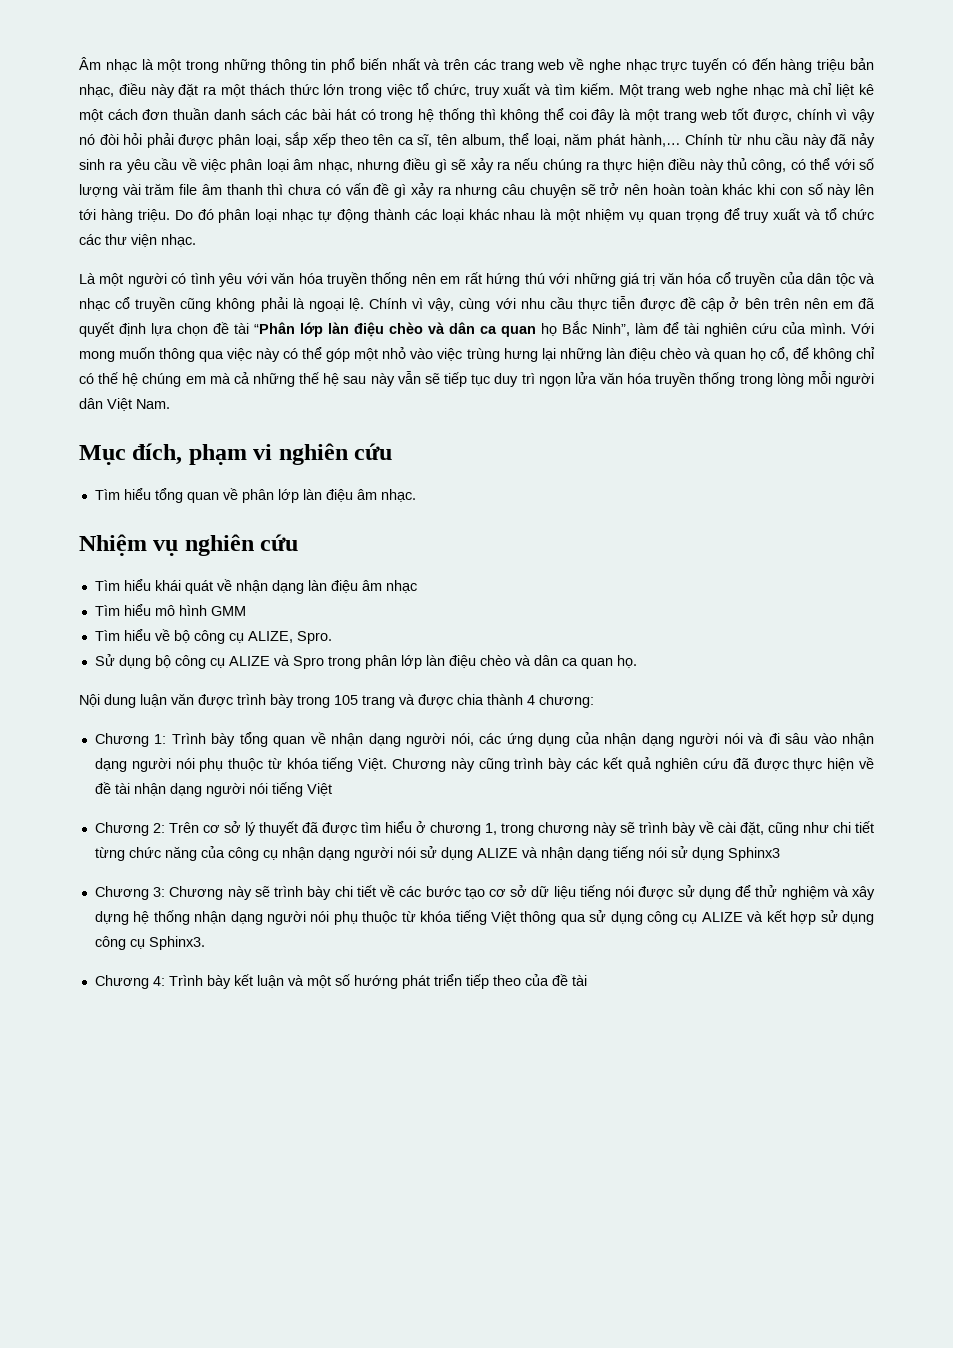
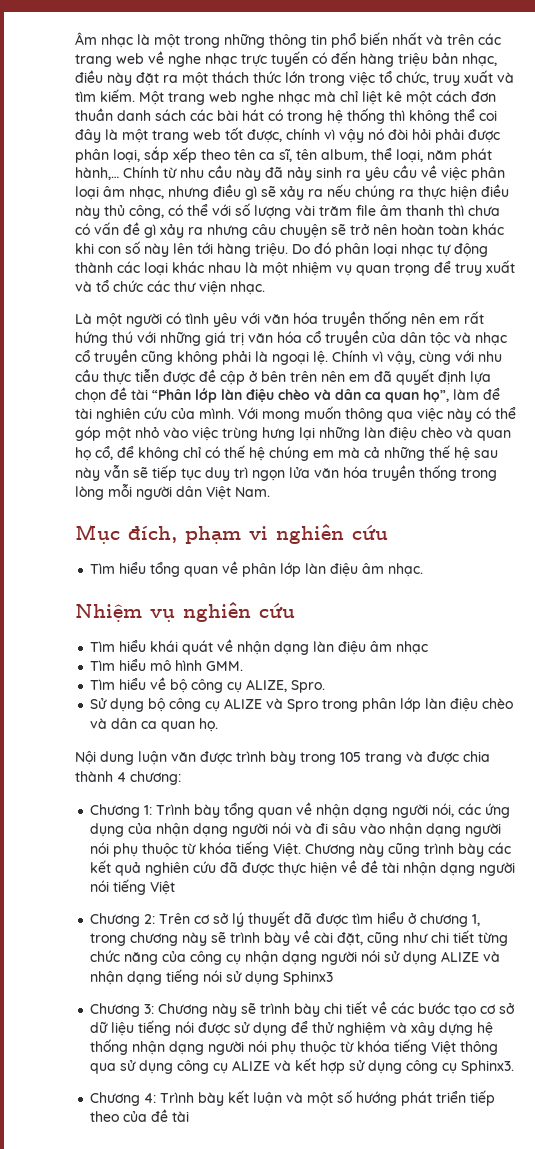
[541,321,630,336] họ Bắc Ninh”, -> [423,389,449,402] họ”,
[210,606,246,616] GMM -> [206,661,244,671] GMM.

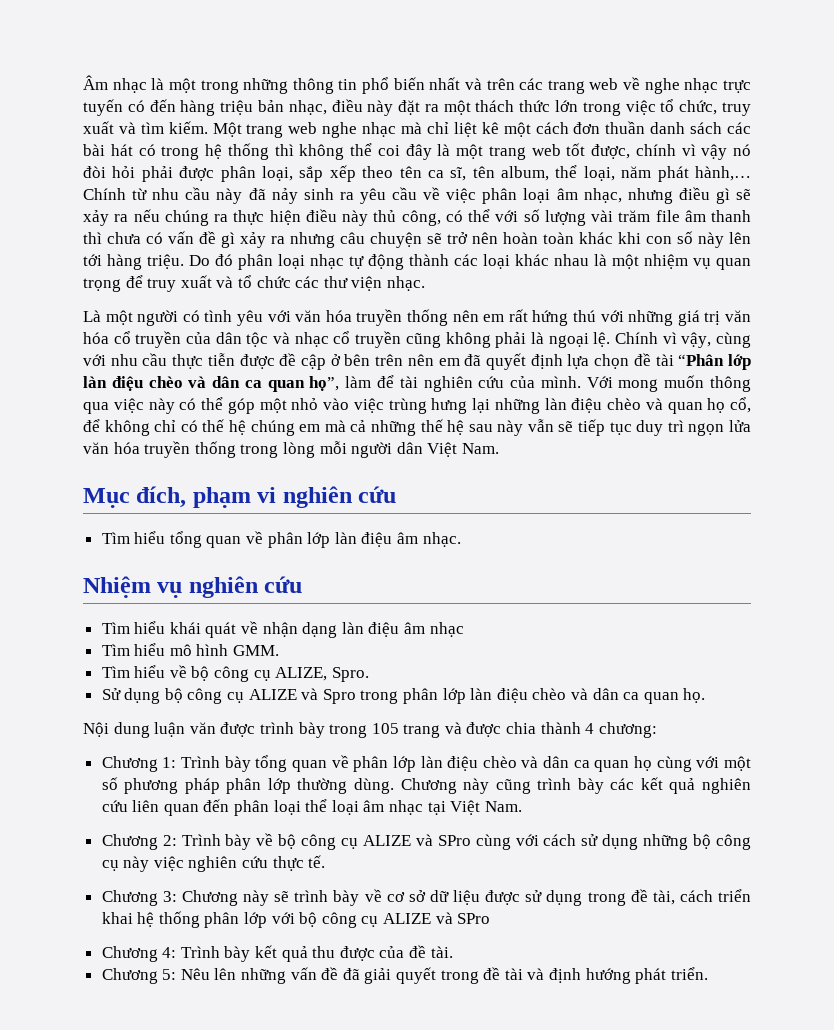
[316,803,511,818] [90,822,502,837] [90,841,302,857] nhận dạng người nói, các ứng dụng của nhận dạng người nói và đi sâu vào nhận dạng người nói phụ thuộc từ khóa tiếng Việt. -> [353,756,752,772] [101,777,395,794] phân lớp làn điệu chèo và dân ca quan họ cùng với một số phương pháp phân lớp thường dùng.
[220,860,516,876] [90,879,176,895] đã được thực hiện về đề tài nhận dạng người nói tiếng Việt -> [132,799,522,816] liên quan đến phân loại thể loại âm nhạc tại Việt Nam.
[159,911,481,927] [90,930,509,946] [90,950,501,965] [90,969,334,985] Trên cơ sở lý thuyết đã được tìm hiểu ở chương 1, trong chương này sẽ trình bày về cài đặt, cũng như chi tiết từng chức năng của công cụ nhận dạng người nói sử dụng ALIZE và nhận dạng tiếng nói sử dụng Sphinx3 -> [181,833,752,850] [101,855,326,872] Trình bày về bộ công cụ ALIZE và SPro cùng với cách sử dụng những bộ công cụ này việc nghiên cứu thực tế.
[324,1001,477,1017] chi tiết về các bước tạo -> [364,889,382,902] về
[138,1020,195,1036] tiếng nói -> (481, 897) none
[291,1020,494,1036] [90,1039,499,1055] [90,1058,515,1074] để thử nghiệm và xây dựng hệ thống nhận dạng người nói phụ thuộc từ khóa tiếng Việt thông qua sử dụng công cụ ALIZE và kết hợp sử dụng công cụ Sphinx3. -> [587,889,751,906] [101,911,491,928] trong đề tài, cách triển khai hệ thống phân lớp với bộ công cụ ALIZE và SPro
[253,1090,496,1106] [90,1109,190,1122] luận và một số hướng phát triển tiếp theo của đề tài -> [281,945,453,962] [101,967,708,984] quả thu được của đề tài. // Chương 5: Nêu lên những vấn đề đã giải quyết trong đề tài và định hướng phát triển.

